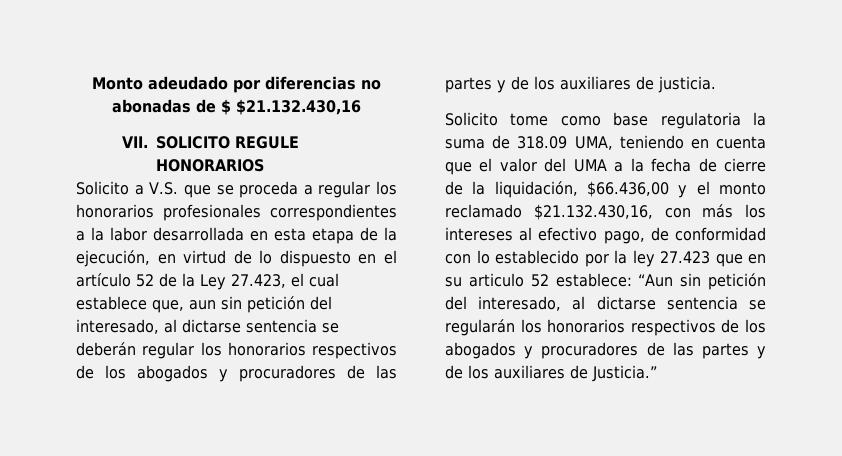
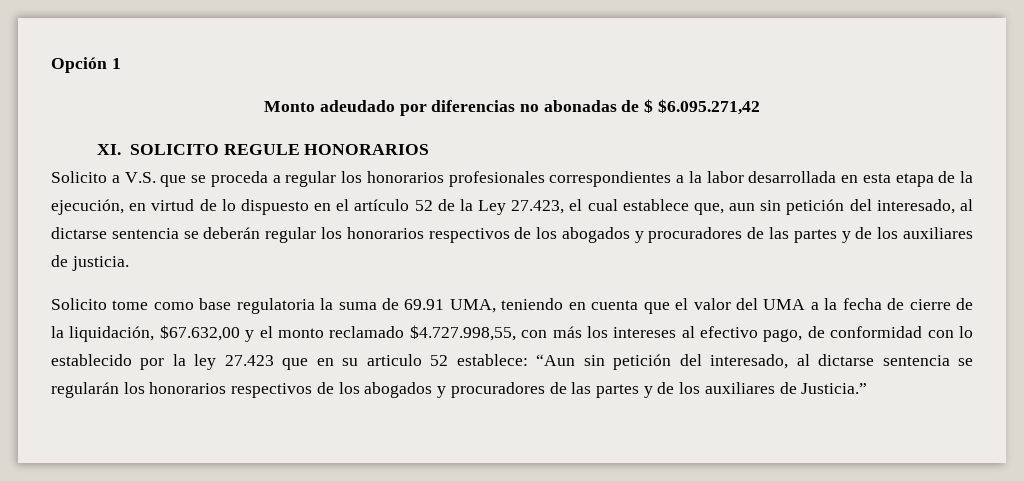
(92, 83) none -> [51,57,121,73] Opción 1 //
[236,99,361,115] [121,136,148,148] $21.132.430,16 // VII. -> [657,99,760,115] [97,144,122,155] $6.095.271,42 // XI.
[517,136,568,149] 318.09 -> [404,299,445,310] 69.91
[587,181,669,197] $66.436,00 -> [159,325,240,341] $67.632,00
[533,204,653,220] $21.132.430,16, -> [409,325,516,341] $4.727.998,55,

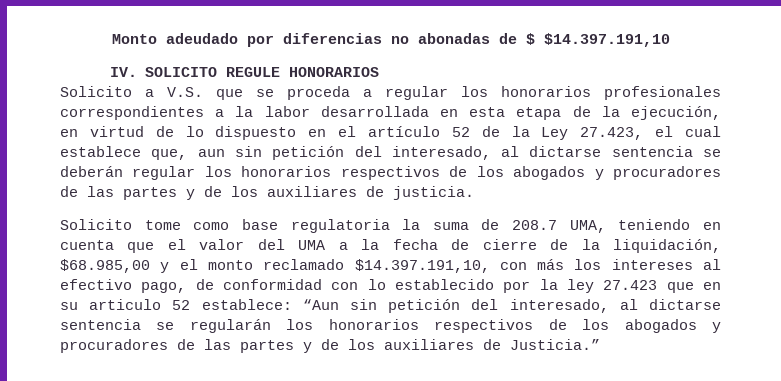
[51,57,121,73] Opción 1 // -> (111, 39) none
[657,99,760,115] [97,144,122,155] $6.095.271,42 // XI. -> [543,33,670,47] [110,67,138,77] $14.397.191,10 // IV.
[404,299,445,310] 69.91 -> [512,220,558,230] 208.7
[159,325,240,341] $67.632,00 -> [60,259,150,273] $68.985,00
[409,325,516,341] $4.727.998,55, -> [354,259,490,273] $14.397.191,10,

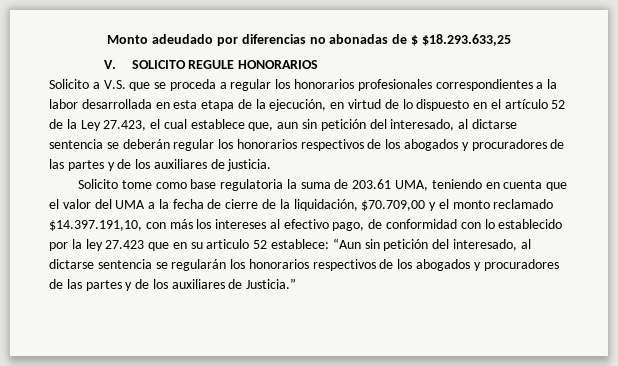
[543,33,670,47] [110,67,138,77] $14.397.191,10 // IV. -> [421,34,511,46] [104,60,117,69] $18.293.633,25 // V.
[512,220,558,230] 208.7 -> [352,179,392,189] 203.61
[60,259,150,273] $68.985,00 -> [361,200,426,211] $70.709,00

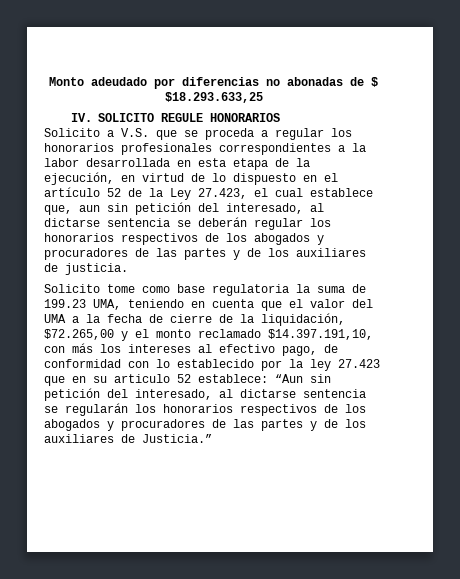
[104,60,117,69] V. -> [70,113,92,122] IV.
[352,179,392,189] 203.61 -> [44,299,86,308] 199.23
[361,200,426,211] $70.709,00 -> [44,329,114,340] $72.265,00

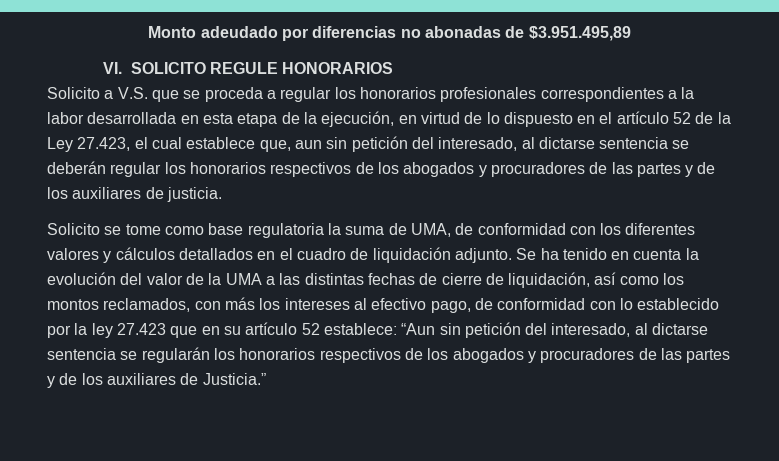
[371,77,378,87] [164,92,263,103] [70,113,92,122] $ $18.293.633,25 // IV. -> [528,26,631,41] [102,62,122,74] $3.951.495,89 // VI.
(100, 288) none -> [104,226,122,235] se
[44,299,373,311] [44,313,345,326] [44,329,373,341] 199.23 UMA, teniendo en cuenta que el valor del UMA a la fecha de cierre de la liquidación, $72.265,00 y el monto reclamado $14.397.191,10, -> [410,223,696,237] [47,247,699,263] [47,272,685,288] [47,298,191,312] UMA, de conformidad con los diferentes valores y cálculos detallados en el cuadro de liquidación adjunto. Se ha tenido en cuenta la evolución del valor de la UMA a las distintas fechas de cierre de liquidación, así como los montos reclamados,
[114,374,170,383] articulo -> [245,322,298,335] artículo

